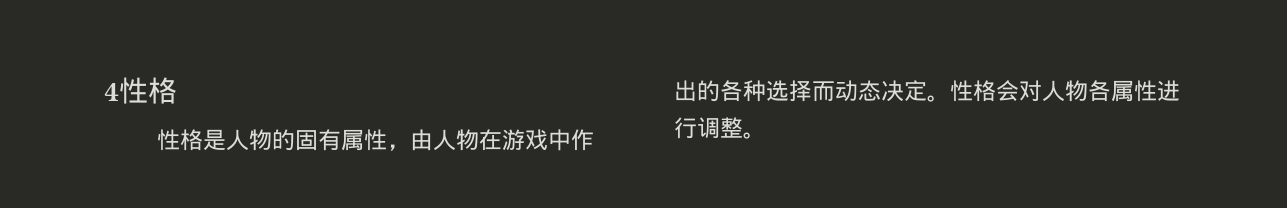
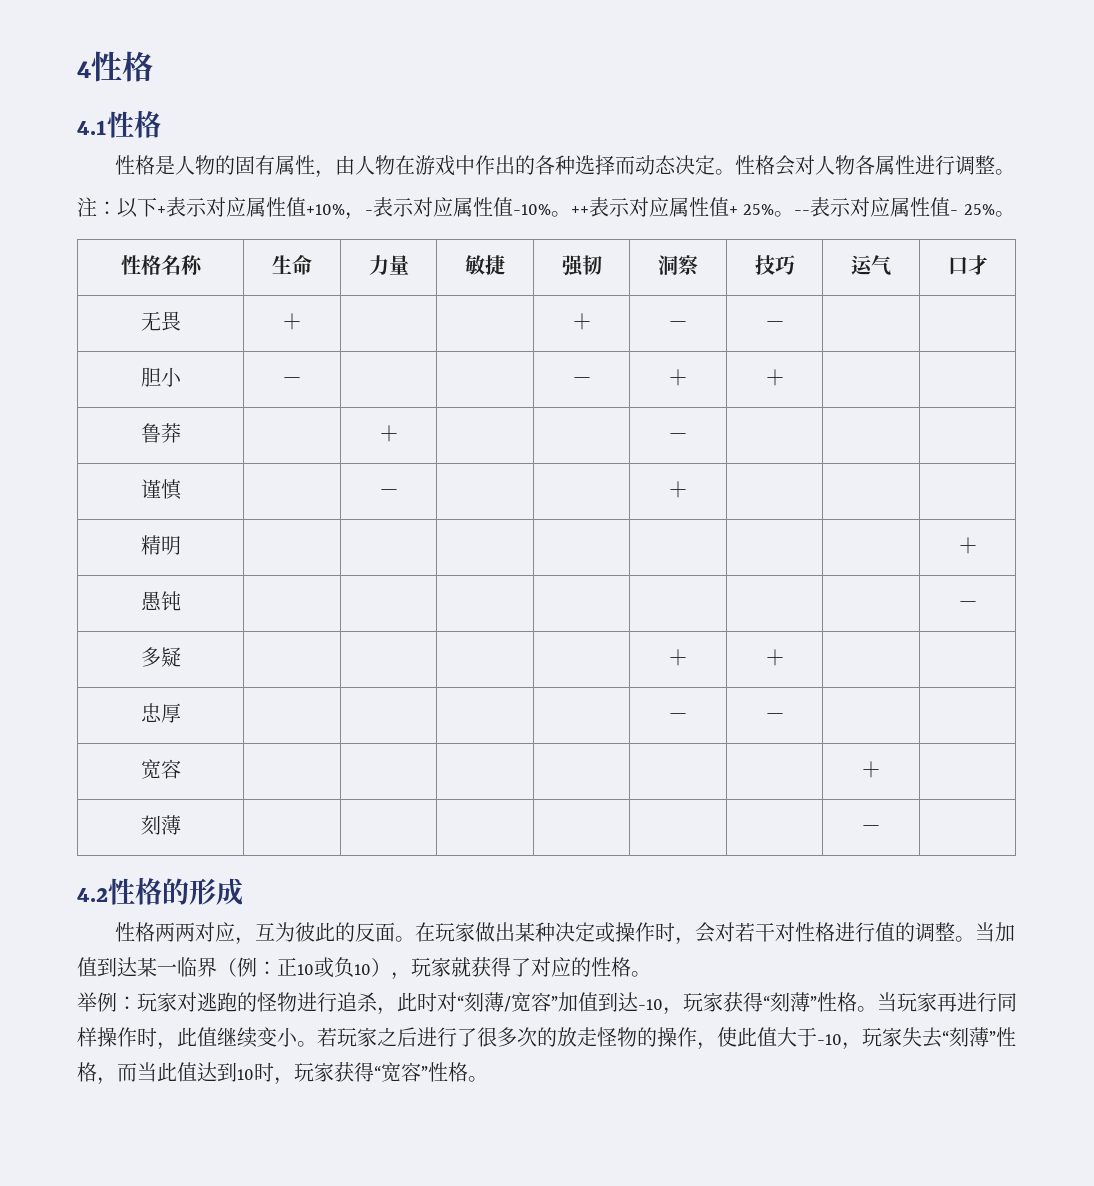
(177, 90) none -> [77,110,161,138] // 4.1性格
(766, 135) none -> [77,197,1015,220] [120,255,203,275] [272,255,312,275] [368,255,409,275] [465,255,505,275] [561,255,602,277] [658,255,698,276] [754,255,795,275] [851,255,891,275] [947,255,988,275] [140,311,181,331] [282,313,302,330] [571,313,592,330] [668,321,688,329] [764,321,785,329] [140,367,182,387] [282,377,302,385] [571,377,592,385] [668,369,688,386] [764,369,785,386] [140,423,181,443] [378,425,399,442] [668,433,688,441] [140,479,181,500] [378,489,399,497] [668,481,688,498] [140,535,181,555] [957,537,978,554] [140,591,181,611] [957,601,978,609] [140,647,181,667] [668,649,688,666] [764,649,785,666] [140,703,181,723] [668,713,688,721] [764,713,785,721] [140,759,181,779] [861,761,881,778] [140,815,181,835] [861,825,881,833] [77,877,243,906] [115,922,1016,945] [77,957,651,980] [77,992,1017,1015] [77,1027,1016,1050] [77,1062,488,1085] // 注：以下+表示对应属性值+10%，-表示对应属性值-10%。++表示对应属性值+ 25%。--表示对应属性值- 25%。 // 性格名称 | 生命 | 力量 | 敏捷 | 强韧 | 洞察 | 技巧 | 运气 | 口才 // 无畏 | ＋ | | | ＋ | － | － | | // 胆小 | － | | | － | ＋ | ＋ | | // 鲁莽 | | ＋ | | | － | | | // 谨慎 | | － | | | ＋ | | | // 精明 | | | | | | | | ＋ // 愚钝 | | | | | | | | － // 多疑 | | | | | ＋ | ＋ | | // 忠厚 | | | | | － | － | | // 宽容 | | | | | | | ＋ | // 刻薄 | | | | | | | － | // 4.2性格的形成 // 性格两两对应，互为彼此的反面。在玩家做出某种决定或操作时，会对若干对性格进行值的调整。当加值到达某一临界（例：正10或负10），玩家就获得了对应的性格。 // 举例：玩家对逃跑的怪物进行追杀，此时对“刻薄/宽容”加值到达-10，玩家获得“刻薄”性格。当玩家再进行同样操作时，此值继续变小。若玩家之后进行了很多次的放走怪物的操作，使此值大于-10，玩家失去“刻薄”性格，而当此值达到10时，玩家获得“宽容”性格。

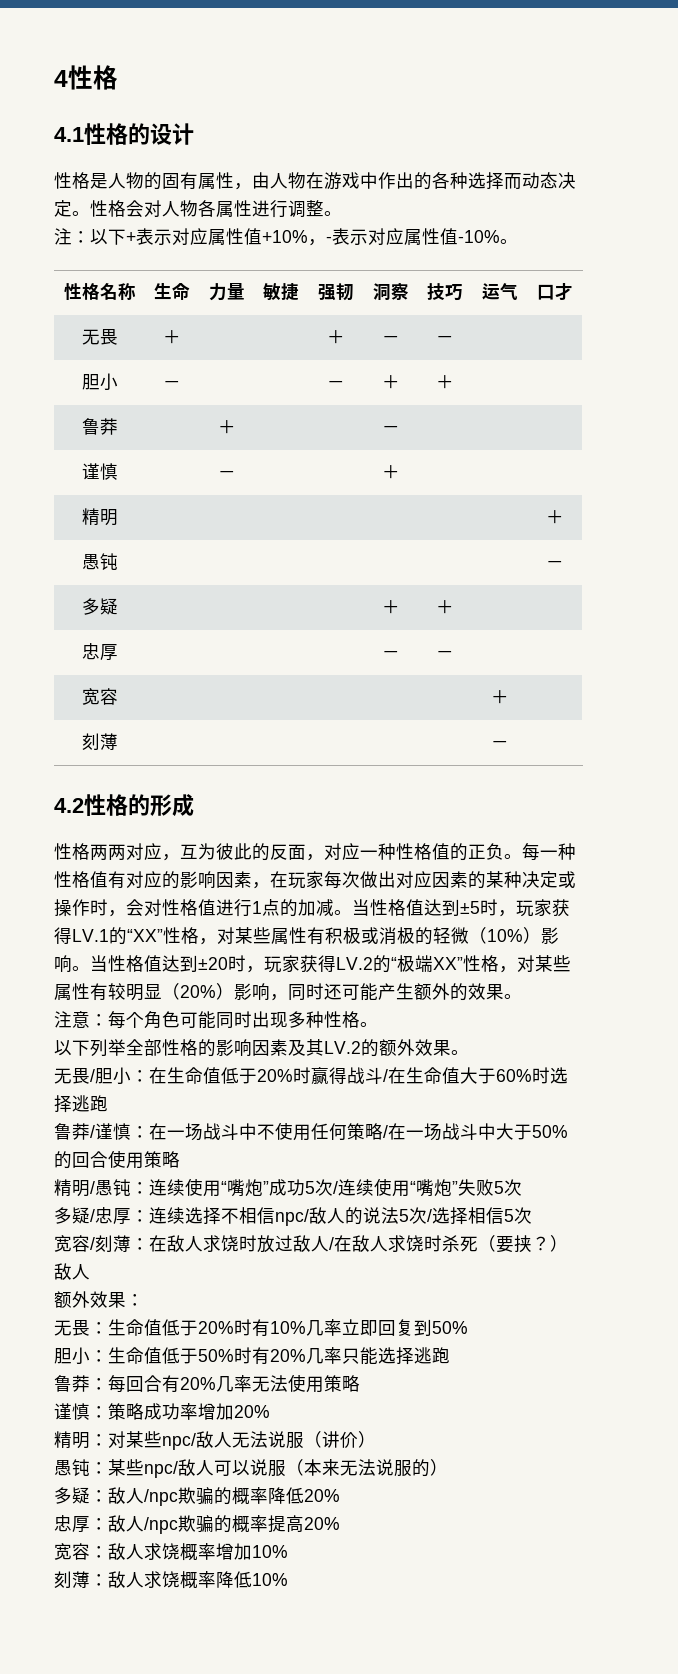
(161, 124) none -> [128,123,194,145] 的设计
[571,197,1015,217] ++表示对应属性值+ 25%。--表示对应属性值- 25%。 -> (518, 241) none
[395,922,516,942] 。在玩家做出 -> [306,843,576,861] [54,871,486,889] ，对应一种性格值的正负。每一种性格值有对应的影响因素，在玩家每次做出对应因素的
[735,922,1016,942] [77,957,651,980] [77,992,1017,1015] [77,1027,1016,1050] [77,1062,488,1085] 若干对性格进行值的调整。当加值到达某一临界（例：正10或负10），玩家就获得了对应的性格。 // 举例：玩家对逃跑的怪物进行追杀，此时对“刻薄/宽容”加值到达-10，玩家获得“刻薄”性格。当玩家再进行同样操作时，此值继续变小。若玩家之后进行了很多次的放走怪物的操作，使此值大于-10，玩家失去“刻薄”性格，而当此值达到10时，玩家获得“宽容”性格。 -> [162,899,570,917] [54,927,559,945] [54,955,571,973] [54,983,522,1001] [54,1011,378,1029] [54,1039,469,1057] [54,1066,568,1085] [54,1095,108,1113] [54,1122,568,1141] [54,1150,180,1169] [54,1178,522,1197] [54,1207,532,1226] [54,1235,568,1253] [54,1263,90,1280] [54,1291,144,1308] [54,1319,468,1337] [54,1347,450,1365] [54,1374,360,1393] [54,1403,270,1420] [54,1431,376,1450] [54,1459,448,1478] [54,1487,340,1506] [54,1515,340,1534] [54,1543,288,1561] [54,1571,288,1589] 性格值进行1点的加减。当性格值达到±5时，玩家获得LV.1的“XX”性格，对某些属性有积极或消极的轻微（10%）影响。当性格值达到±20时，玩家获得LV.2的“极端XX”性格，对某些属性有较明显（20%）影响，同时还可能产生额外的效果。 // 注意：每个角色可能同时出现多种性格。 // 以下列举全部性格的影响因素及其LV.2的额外效果。 // 无畏/胆小：在生命值低于20%时赢得战斗/在生命值大于60%时选择逃跑 // 鲁莽/谨慎：在一场战斗中不使用任何策略/在一场战斗中大于50%的回合使用策略 // 精明/愚钝：连续使用“嘴炮”成功5次/连续使用“嘴炮”失败5次 // 多疑/忠厚：连续选择不相信npc/敌人的说法5次/选择相信5次 // 宽容/刻薄：在敌人求饶时放过敌人/在敌人求饶时杀死（要挟？）敌人 // 额外效果： // 无畏：生命值低于20%时有10%几率立即回复到50% // 胆小：生命值低于50%时有20%几率只能选择逃跑 // 鲁莽：每回合有20%几率无法使用策略 // 谨慎：策略成功率增加20% // 精明：对某些npc/敌人无法说服（讲价） // 愚钝：某些npc/敌人可以说服（本来无法说服的） // 多疑：敌人/npc欺骗的概率降低20% // 忠厚：敌人/npc欺骗的概率提高20% // 宽容：敌人求饶概率增加10% // 刻薄：敌人求饶概率降低10%

